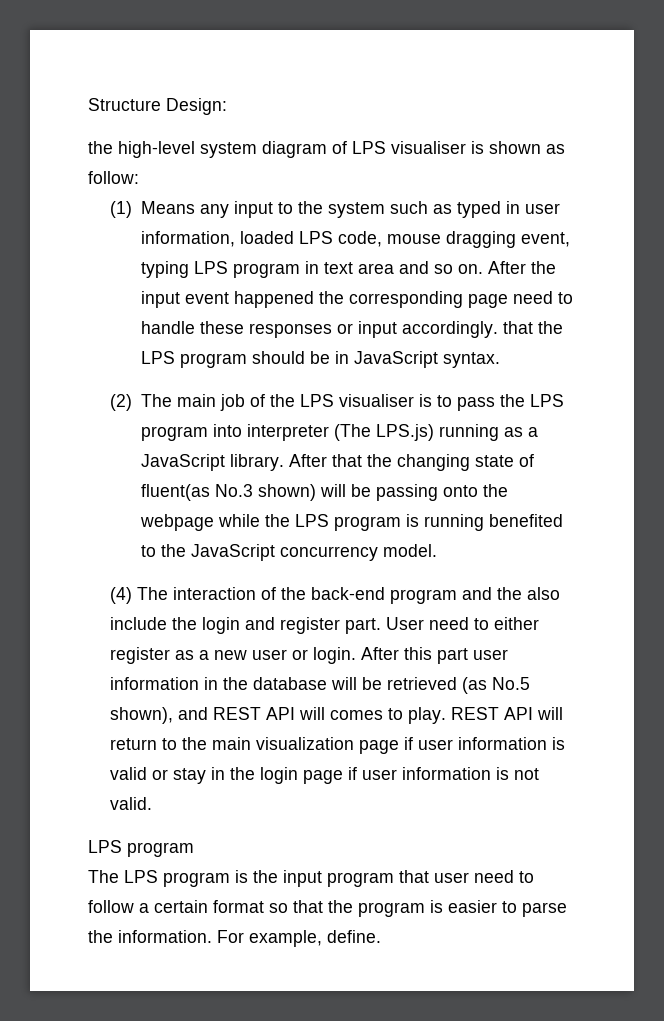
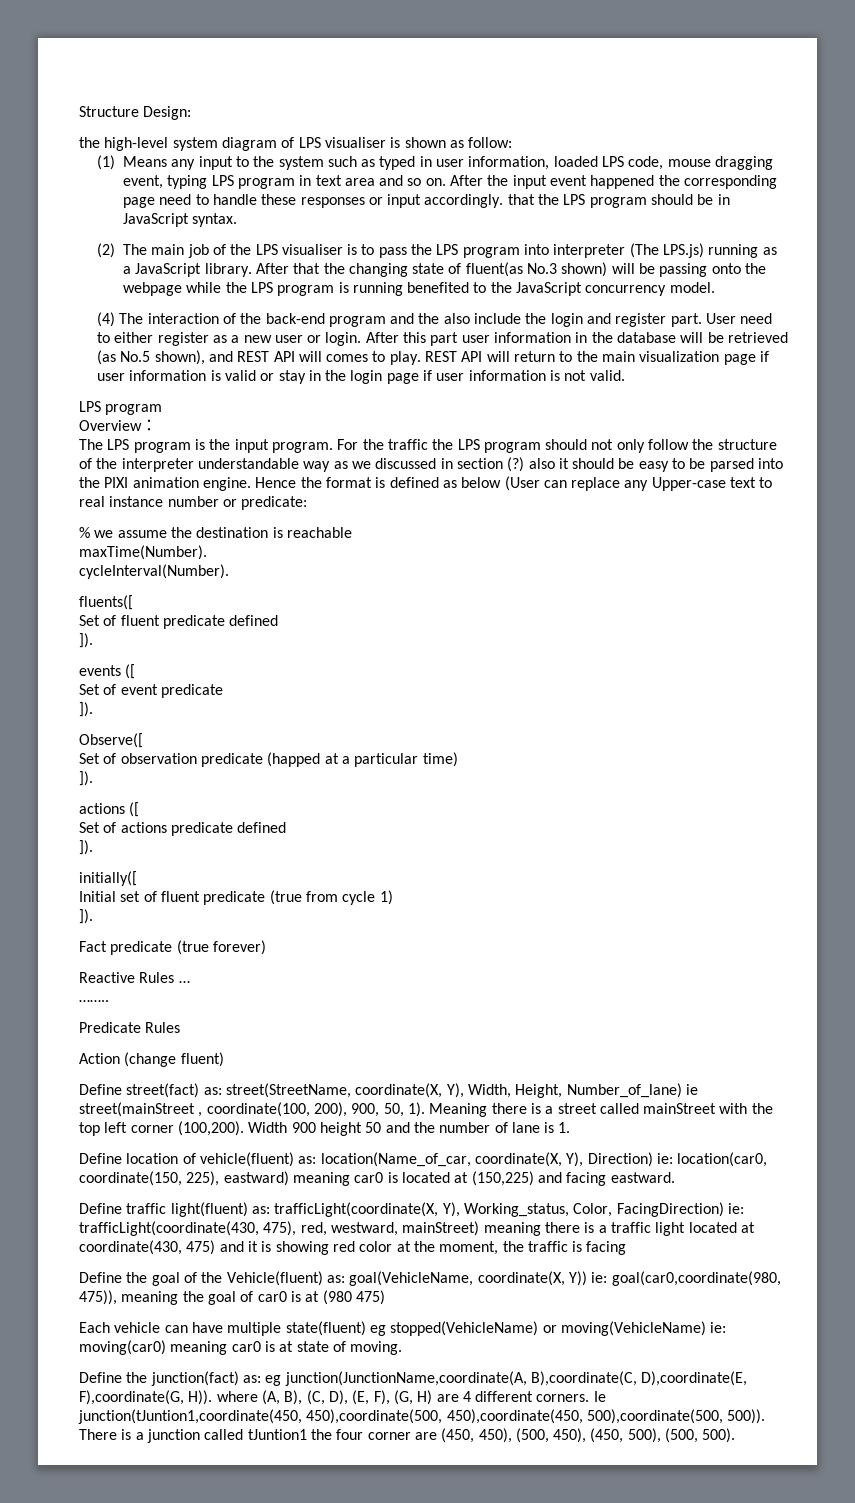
(194, 849) none -> [79,419,157,431] // Overview：
[327,870,534,887] [88,900,567,917] [88,930,381,947] program that user need to follow a certain format so that the program is easier to parse the information. For example, define. -> [271,439,777,453] [79,457,784,472] [79,476,773,491] [79,496,308,510] [79,527,352,538] [79,545,207,560] [79,564,229,579] [79,595,133,610] [79,615,279,629] [79,633,93,648] [79,664,136,679] [79,684,223,698] [79,702,93,717] [79,733,143,748] [79,752,458,767] [79,771,93,786] [79,802,140,817] [79,822,287,836] [79,840,93,855] [79,871,137,886] [79,890,393,905] [79,909,93,924] [79,940,266,955] [79,972,190,983] [79,1000,109,1002] [79,1022,181,1033] [79,1052,224,1067] [79,1083,698,1098] [79,1102,773,1117] [79,1121,571,1136] [79,1152,768,1167] [79,1171,675,1186] [79,1202,744,1217] [79,1221,755,1236] [79,1240,627,1255] [79,1271,781,1286] [79,1290,385,1305] [79,1321,727,1336] [79,1340,403,1355] [79,1371,748,1386] [79,1390,606,1405] [78,1409,766,1424] [79,1428,736,1443] program. For the traffic the LPS program should not only follow the structure of the interpreter understandable way as we discussed in section (?) also it should be easy to be parsed into the PIXI animation engine. Hence the format is defined as below (User can replace any Upper-case text to real instance number or predicate: // % we assume the destination is reachable // maxTime(Number). // cycleInterval(Number). // fluents([ // Set of fluent predicate defined // ]). // events ([ // Set of event predicate // ]). // Observe([ // Set of observation predicate (happed at a particular time) // ]). // actions ([ // Set of actions predicate defined // ]). // initially([ // Initial set of fluent predicate (true from cycle 1) // ]). // Fact predicate (true forever) // Reactive Rules … // …….. // Predicate Rules // Action (change fluent) // Define street(fact) as: street(StreetName, coordinate(X, Y), Width, Height, Number_of_lane) ie street(mainStreet , coordinate(100, 200), 900, 50, 1). Meaning there is a street called mainStreet with the top left corner (100,200). Width 900 height 50 and the number of lane is 1. // Define location of vehicle(fluent) as: location(Name_of_car, coordinate(X, Y), Direction) ie: location(car0, coordinate(150, 225), eastward) meaning car0 is located at (150,225) and facing eastward. // Define traffic light(fluent) as: trafficLight(coordinate(X, Y), Working_status, Color, FacingDirection) ie: trafficLight(coordinate(430, 475), red, westward, mainStreet) meaning there is a traffic light located at coordinate(430, 475) and it is showing red color at the moment, the traffic is facing // Define the goal of the Vehicle(fluent) as: goal(VehicleName, coordinate(X, Y)) ie: goal(car0,coordinate(980, 475)), meaning the goal of car0 is at (980 475) // Each vehicle can have multiple state(fluent) eg stopped(VehicleName) or moving(VehicleName) ie: moving(car0) meaning car0 is at state of moving. // Define the junction(fact) as: eg junction(JunctionName,coordinate(A, B),coordinate(C, D),coordinate(E, F),coordinate(G, H)). where (A, B), (C, D), (E, F), (G, H) are 4 different corners. Ie junction(tJuntion1,coordinate(450, 450),coordinate(500, 450),coordinate(450, 500),coordinate(500, 500)). There is a junction called tJuntion1 the four corner are (450, 450), (500, 450), (450, 500), (500, 500).

